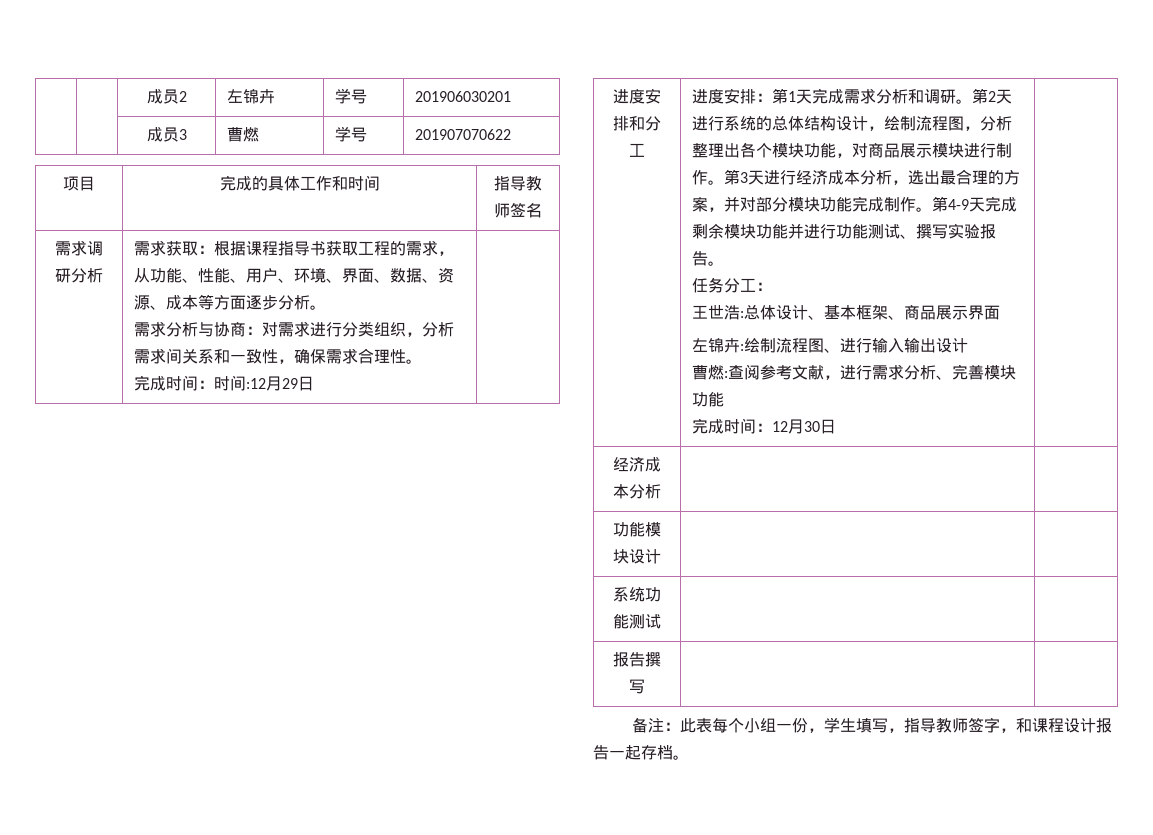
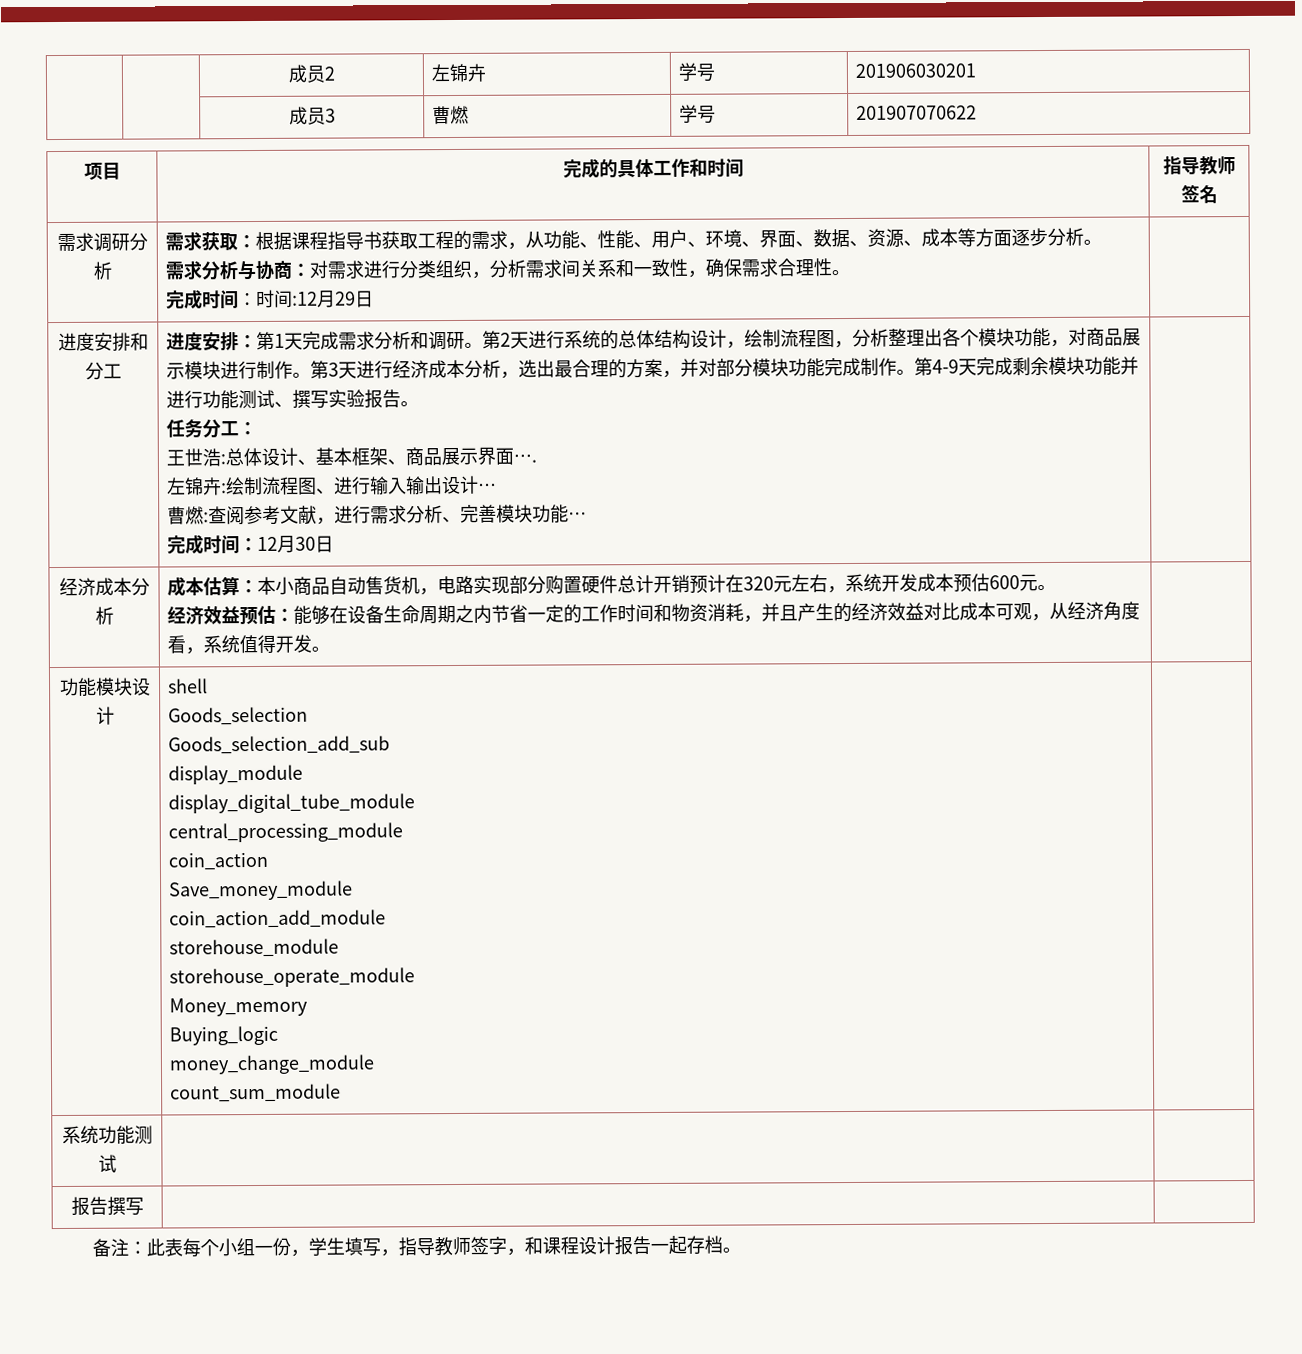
(1001, 312) none -> [512,454,537,463] ….
(969, 345) none -> [477,483,497,492] …
(725, 399) none -> [567,512,587,521] …
[613,522,661,537] [613,549,661,564] | // 功能模块设计 | -> [166,573,1056,597] [166,601,1140,626] [166,634,330,655] [58,677,151,697] [95,706,115,725] [167,678,208,694] [167,706,308,726] [167,735,390,755] [167,764,303,785] [167,793,415,814] [167,822,403,843] [167,851,268,871] [168,880,353,901] [168,909,386,929] [168,938,339,958] [168,967,415,988] [168,997,308,1017] [168,1025,278,1046] [168,1054,375,1075] [169,1083,341,1103] 成本估算：本小商品自动售货机，电路实现部分购置硬件总计开销预计在320元左右，系统开发成本预估600元。 // 经济效益预估：能够在设备生命周期之内节省一定的工作时间和物资消耗，并且产生的经济效益对比成本可观，从经济角度看，系统值得开发。 | // 功能模块设计 | shell // Goods_selection // Goods_selection_add_sub // display_module // display_digital_tube_module // central_processing_module // coin_action // Save_money_module // coin_action_add_module // storehouse_module // storehouse_operate_module // Money_memory // Buying_logic // money_change_module // count_sum_module

